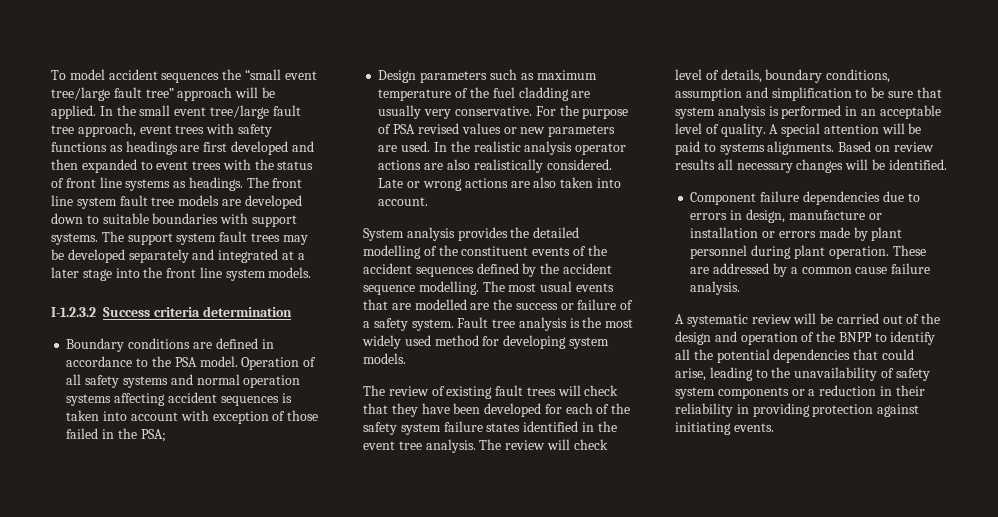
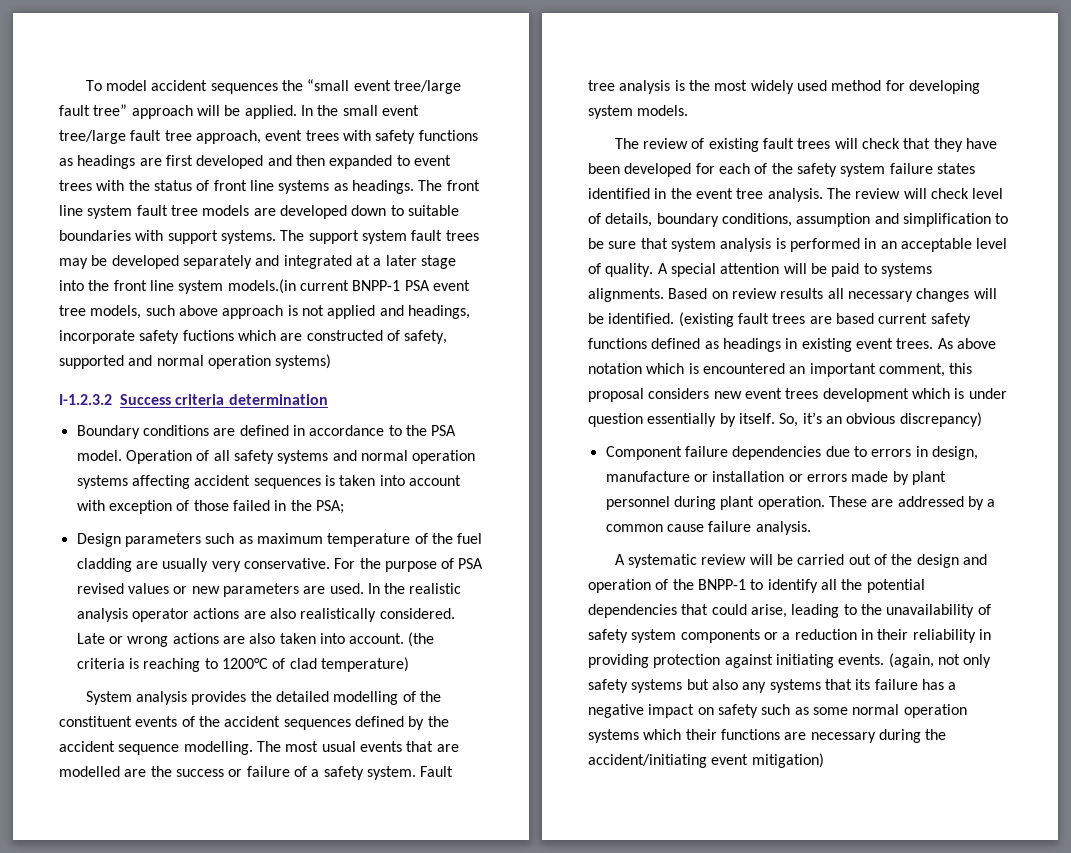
[268,267,312,278] models. -> [227,279,470,294] [59,305,470,319] [59,330,448,344] [59,354,332,369] models.(in current BNPP-1 PSA event tree models, such above approach is not applied and headings, incorporate safety fuctions which are constructed of safety, supported and normal operation systems)
(429, 201) none -> [408,632,435,647] [76,657,409,672] (the criteria is reaching to 1200°C of clad temperature)
(947, 164) none -> [678,312,971,327] [588,338,996,352] [588,363,973,377] [588,388,1007,402] [588,412,982,427] (existing fault trees are based current safety functions defined as headings in existing event trees. As above notation which is encountered an important comment, this proposal considers new event trees development which is under question essentially by itself. So, it’s an obvious discrepancy)
[838,332,872,342] BNPP -> [697,579,746,590] BNPP-1
(774, 427) none -> [888,653,992,668] [588,679,957,693] [588,704,967,718] [588,729,947,743] [588,753,824,768] (again, not only safety systems but also any systems that its failure has a negative impact on safety such as some normal operation systems which their functions are necessary during the accident/initiating event mitigation)

